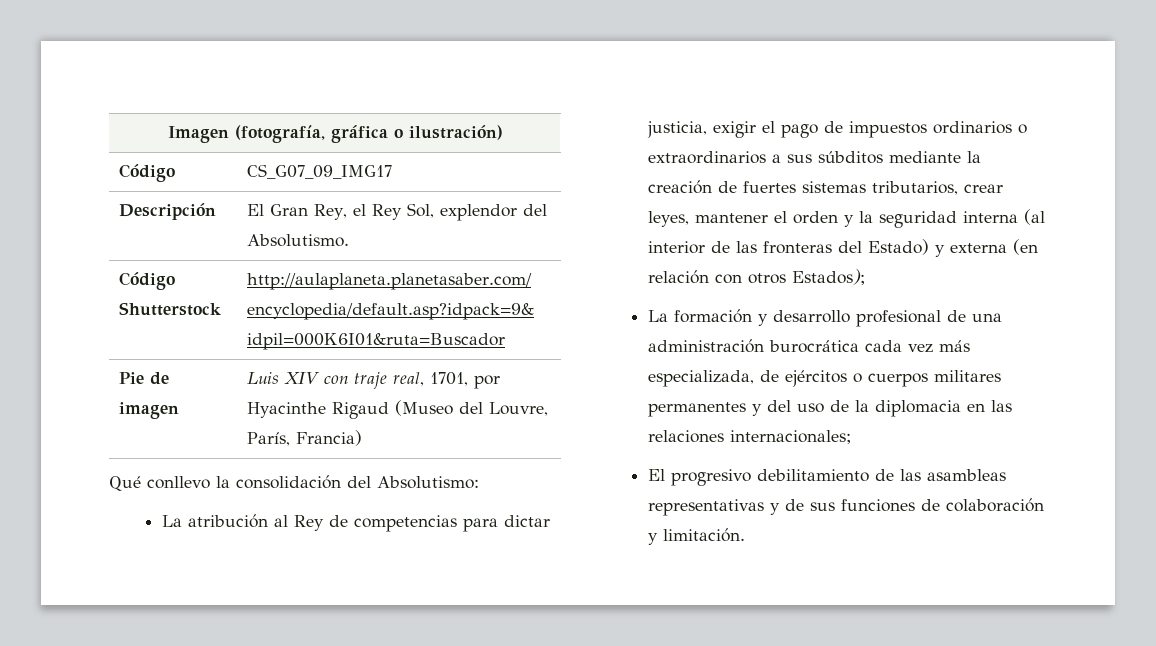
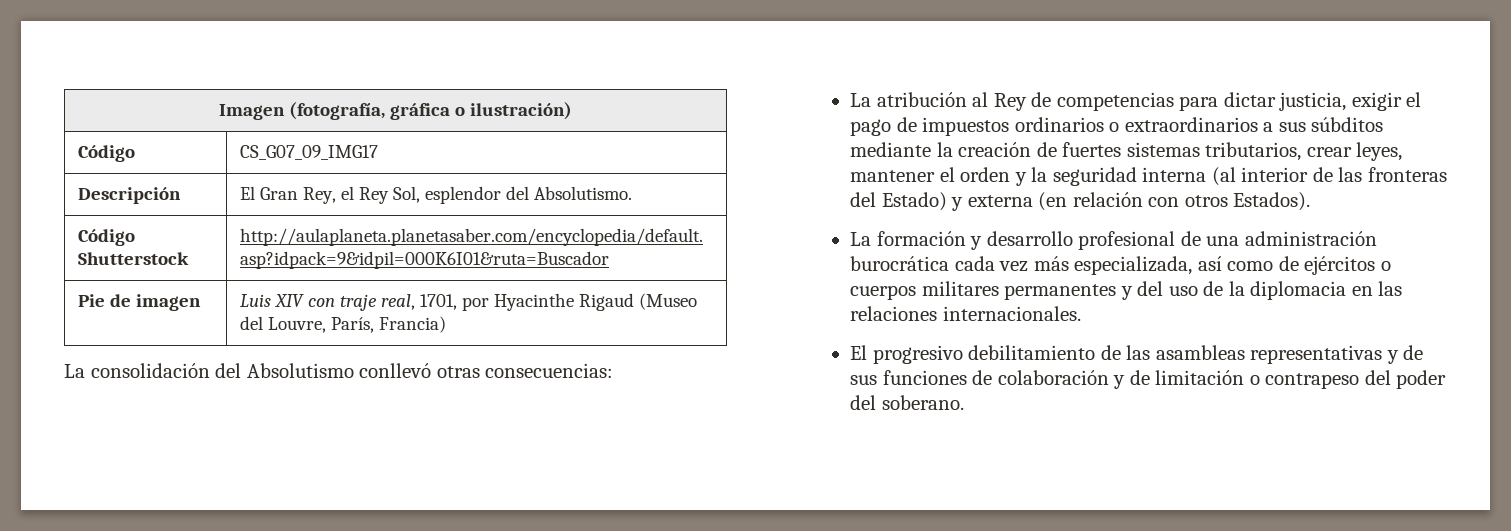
[439,204,517,221] explendor -> [425,186,502,204] esplendor
[109,475,479,491] Qué conllevo la consolidación del Absolutismo: -> [64,363,614,378] La consolidación del Absolutismo conllevó otras consecuencias:
[791,269,865,285] Estados); -> [1233,192,1311,211] Estados).
(754, 378) none -> [1197,256,1274,271] así como
[729,430,851,444] internacionales; -> [942,306,1081,321] internacionales.
[662,528,745,542] limitación. -> [1129,370,1447,389] [850,395,964,410] de limitación o contrapeso del poder del soberano.

